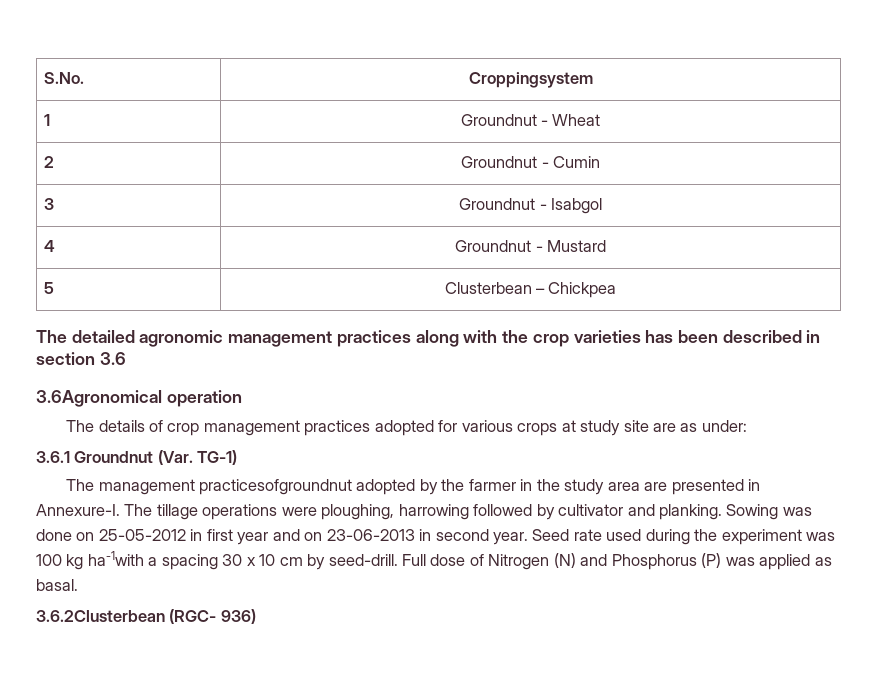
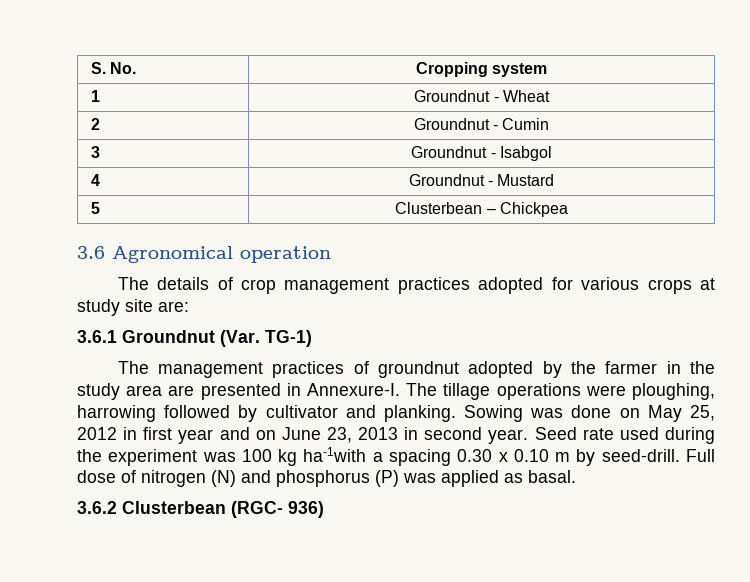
[44,72,85,84] [468,72,593,88] S.No. | Croppingsystem -> [90,62,137,74] [415,62,548,77] S. No. | Cropping system
[36,330,821,347] [36,352,95,365] The detailed agronomic management practices along with the crop varieties has been described in section -> (568, 209) none
[36,390,162,407] // 3.6Agronomical -> [112,246,233,263] Agronomical
[652,420,747,432] are as under: -> [158,301,189,312] are:
[198,479,352,495] practicesofgroundnut -> [272,361,460,378] practices of groundnut
[98,529,186,541] 25-05-2012 -> [647,405,715,422] [77,427,117,440] May 25, 2012
[326,529,415,541] 23-06-2013 -> [281,427,399,443] June 23, 2013
[222,554,303,566] 30 x 10 cm -> [457,449,571,462] 0.30 x 0.10 m
[488,554,550,570] Nitrogen -> [141,470,206,487] nitrogen
[611,554,697,570] Phosphorus -> [276,470,370,487] phosphorus
[36,610,165,622] 3.6.2Clusterbean -> [77,501,226,514] 3.6.2 Clusterbean

